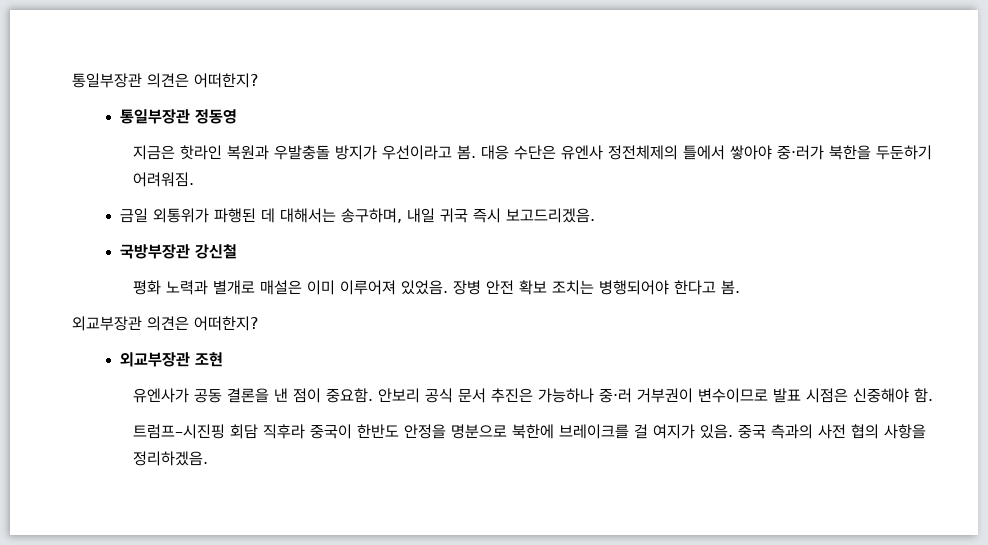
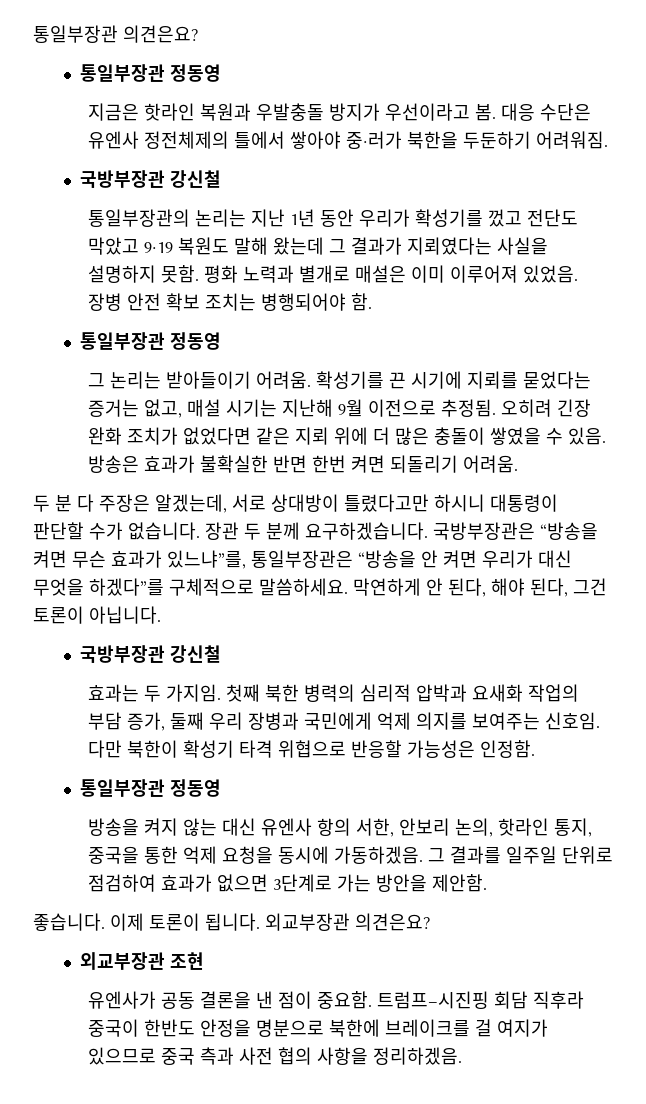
[72,73,259,88] 통일부장관 의견은 어떠한지? -> [33,25,198,43] 통일부장관 의견은요?
[120,208,596,223] [120,244,238,259] 금일 외통위가 파행된 데 대해서는 송구하며, 내일 귀국 즉시 보고드리겠음. // 국방부장관 강신철 // -> [80,170,222,188] [87,209,578,227] [87,237,548,255] [87,265,199,283] 국방부장관 강신철 // 통일부장관의 논리는 지난 1년 동안 우리가 확성기를 껐고 전단도 막았고 9·19 복원도 말해 왔는데 그 결과가 지뢰였다는 사실을 설명하지 못함.
[673,280,740,295] [72,316,259,331] 한다고 봄. // 외교부장관 의견은 어떠한지? -> [350,293,372,311] [80,332,222,350] [87,371,591,389] [87,399,591,418] [87,427,606,445] [87,455,518,473] [33,494,558,513] [33,522,598,540] [33,550,572,569] [33,578,607,597] [33,606,161,624] [80,645,222,663] [87,684,579,702] [87,712,600,731] [87,740,535,758] [80,779,222,797] [87,818,592,837] [87,846,613,864] [87,874,487,892] [33,913,430,931] 함. // 통일부장관 정동영 // 그 논리는 받아들이기 어려움. 확성기를 끈 시기에 지뢰를 묻었다는 증거는 없고, 매설 시기는 지난해 9월 이전으로 추정됨. 오히려 긴장 완화 조치가 없었다면 같은 지뢰 위에 더 많은 충돌이 쌓였을 수 있음. 방송은 효과가 불확실한 반면 한번 켜면 되돌리기 어려움. // 두 분 다 주장은 알겠는데, 서로 상대방이 틀렸다고만 하시니 대통령이 판단할 수가 없습니다. 장관 두 분께 요구하겠습니다. 국방부장관은 “방송을 켜면 무슨 효과가 있느냐”를, 통일부장관은 “방송을 안 켜면 우리가 대신 무엇을 하겠다”를 구체적으로 말씀하세요. 막연하게 안 된다, 해야 된다, 그건 토론이 아닙니다. // 국방부장관 강신철 // 효과는 두 가지임. 첫째 북한 병력의 심리적 압박과 요새화 작업의 부담 증가, 둘째 우리 장병과 국민에게 억제 의지를 보여주는 신호임. 다만 북한이 확성기 타격 위협으로 반응할 가능성은 인정함. // 통일부장관 정동영 // 방송을 켜지 않는 대신 유엔사 항의 서한, 안보리 논의, 핫라인 통지, 중국을 통한 억제 요청을 동시에 가동하겠음. 그 결과를 일주일 단위로 점검하여 효과가 없으면 3단계로 가는 방안을 제안함. // 좋습니다. 이제 토론이 됩니다. 외교부장관 의견은요?
[377,388,933,403] 안보리 공식 문서 추진은 가능하나 중·러 거부권이 변수이므로 발표 시점은 신중해야 함. // -> (372, 1000) none
[699,424,813,439] 있음. 중국 측과의 -> [87,1047,234,1065] 있으므로 중국 측과

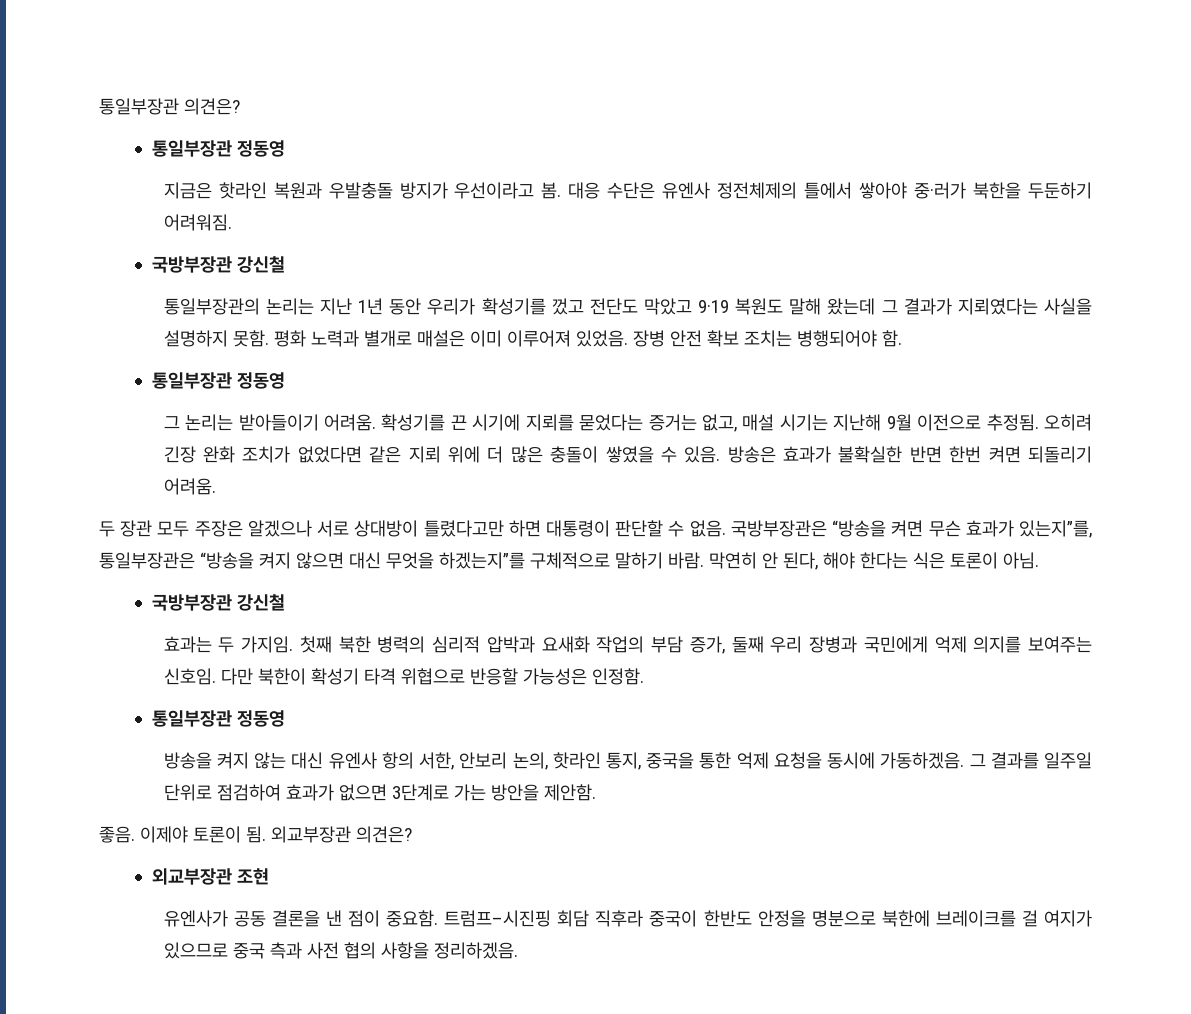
[33,25,198,43] 통일부장관 의견은요? -> [99,98,240,115] 통일부장관 의견은?
[55,494,227,513] 분 다 주장은 알겠는데, -> [120,520,312,537] 장관 모두 주장은 알겠으나
[434,494,485,512] 하시니 -> [508,520,541,537] 하면
[89,522,428,540] 수가 없습니다. 장관 두 분께 요구하겠습니다. -> [668,520,726,537] 수 없음.
[167,550,246,569] 있느냐”를, -> [1018,520,1092,538] 있는지”를,
[421,550,572,568] [33,578,607,597] [33,606,161,624] 안 켜면 우리가 대신 무엇을 하겠다”를 구체적으로 말씀하세요. 막연하게 안 된다, 해야 된다, 그건 토론이 아닙니다. -> [258,552,1039,570] 켜지 않으면 대신 무엇을 하겠는지”를 구체적으로 말하기 바람. 막연히 안 된다, 해야 한다는 식은 토론이 아님.
[33,913,430,931] 좋습니다. 이제 토론이 됩니다. 외교부장관 의견은요? -> [99,826,412,843] 좋음. 이제야 토론이 됨. 외교부장관 의견은?

